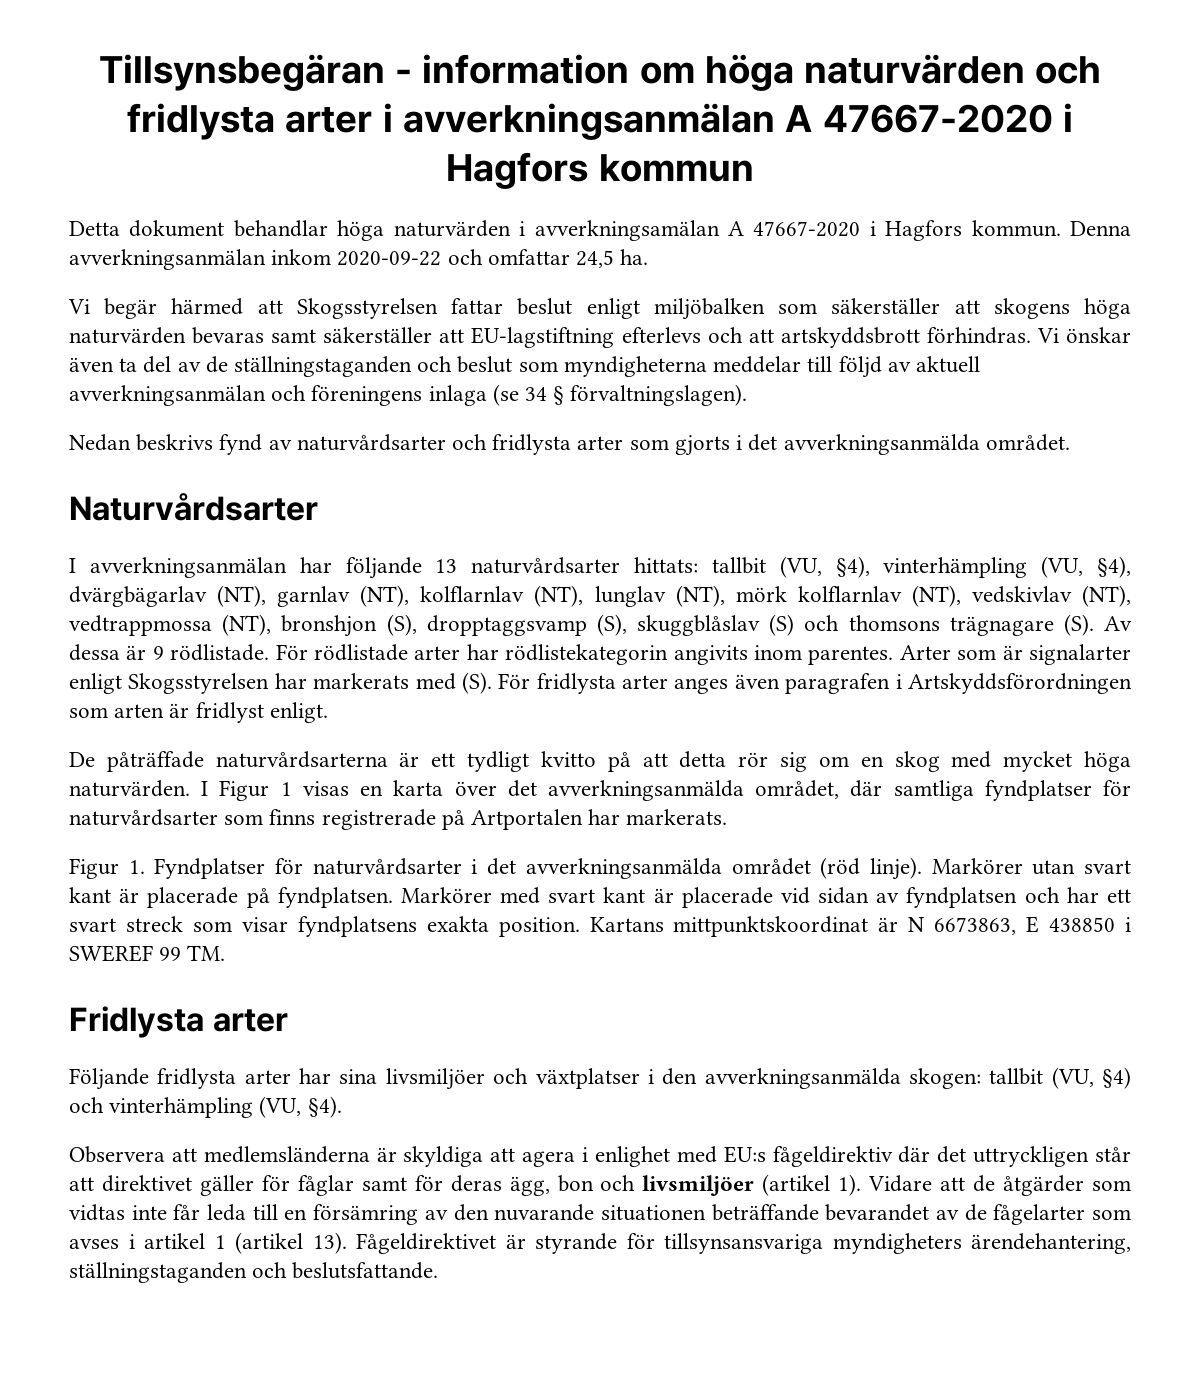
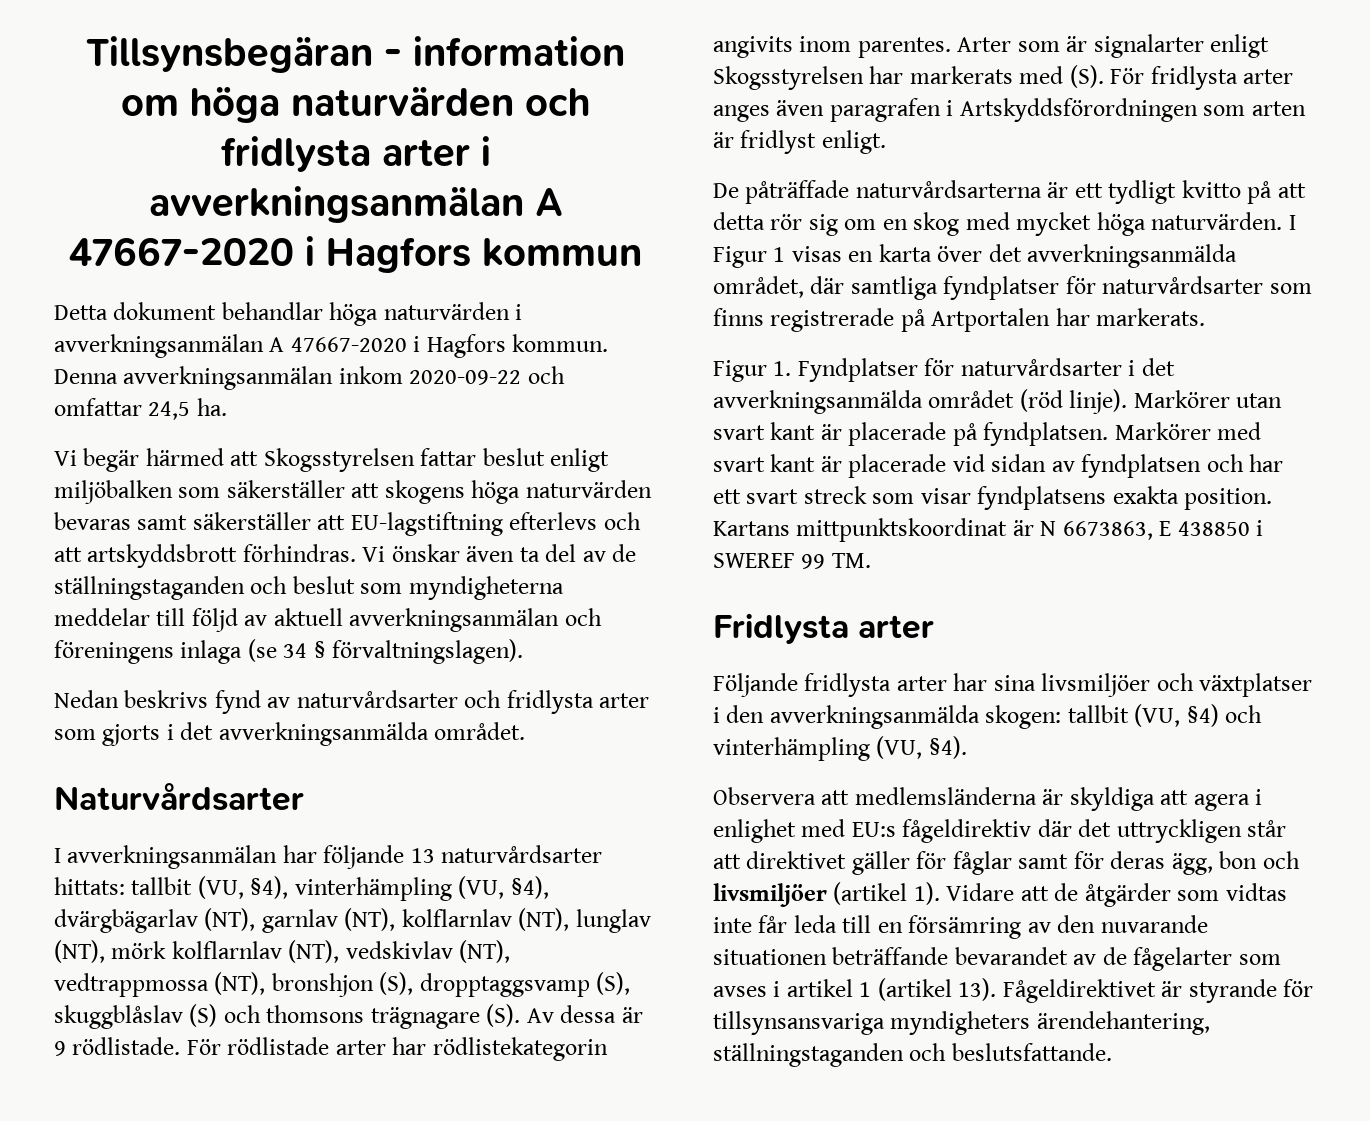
[534,220,720,241] avverkningsamälan -> [54,334,264,358] avverkningsanmälan

